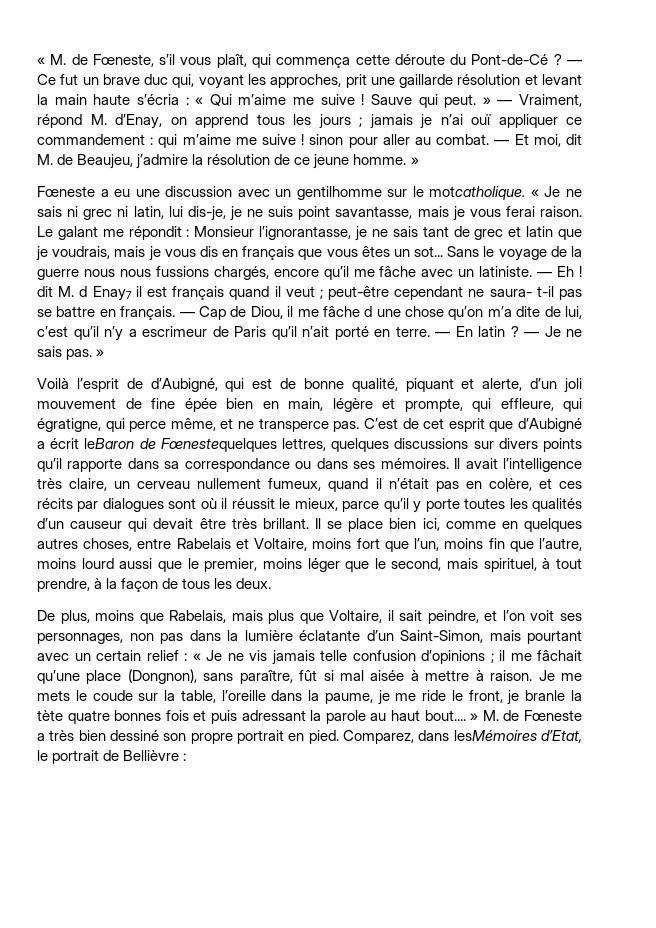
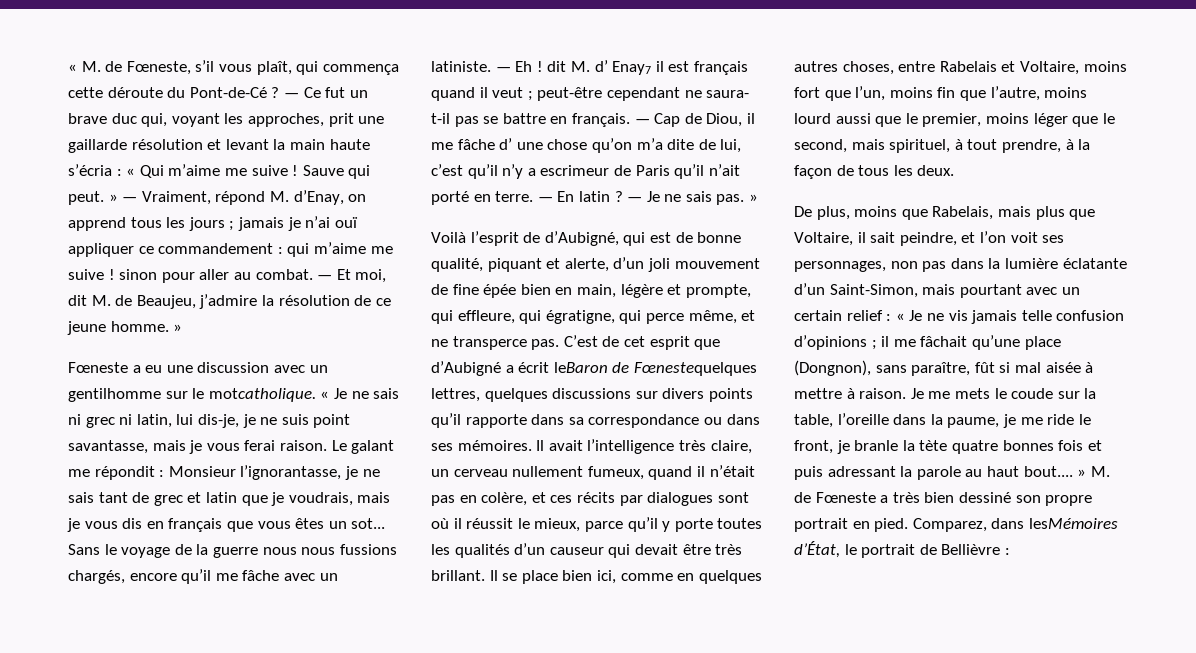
[79,286,88,297] d -> [594,60,608,72] d’
[364,306,373,317] d -> [499,138,513,150] d’
[541,730,582,743] d’Etat, -> [794,541,840,558] d’État,

